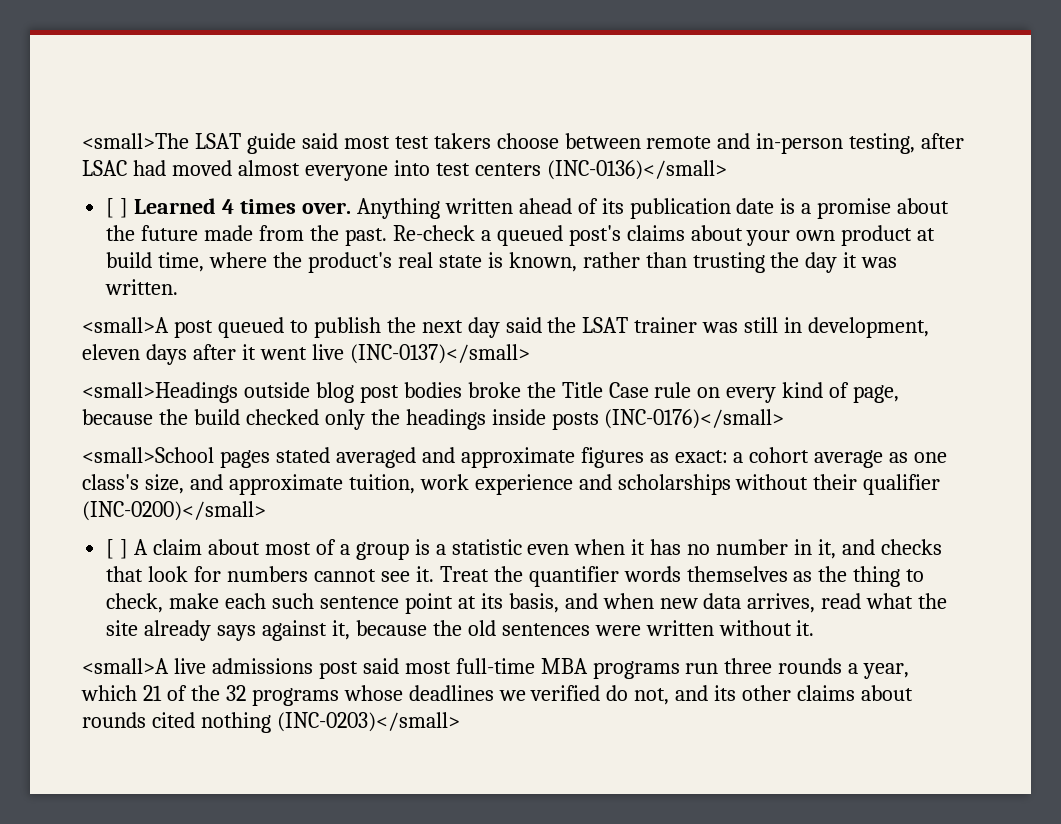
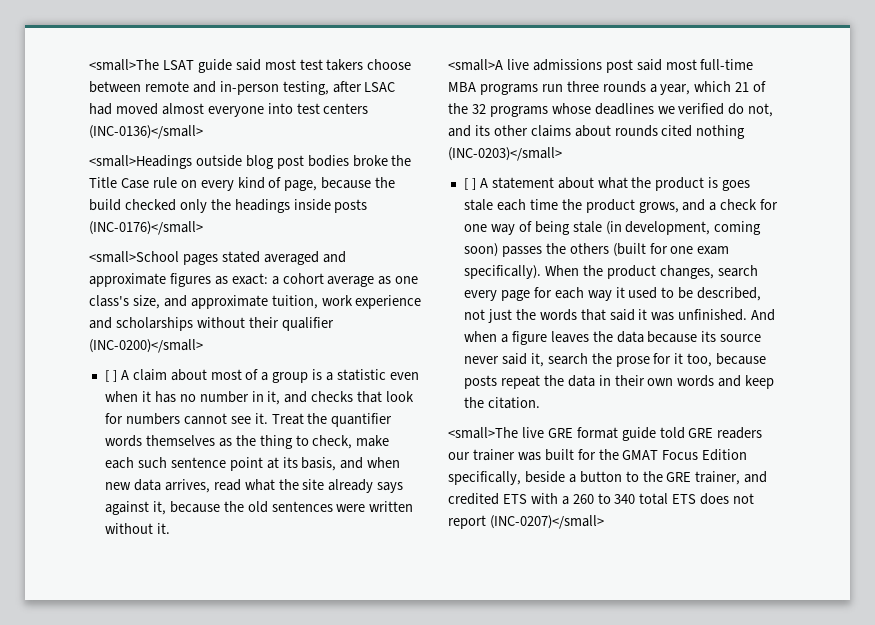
[106,198,950,219] [106,225,936,246] [106,252,898,273] [105,279,179,295] [82,317,930,338] [82,344,530,365] // [ ] Learned 4 times over. Anything written ahead of its publication date is a promise about the future made from the past. Re-check a queued post's claims about your own product at build time, where the product's real state is known, rather than trusting the day it was written. // <small>A post queued to publish the next day said the LSAT trainer was still in development, eleven days after it went live (INC-0137)</small> -> (203, 132) none
(460, 722) none -> [463,177,751,191] [463,199,779,213] [463,221,762,235] [463,243,730,257] [463,265,758,279] [463,287,762,301] [463,309,776,323] [463,331,762,345] [463,353,767,367] [463,375,775,389] [463,397,540,409] [448,427,763,441] [448,449,748,461] [448,471,768,485] [448,493,755,505] [448,515,604,529] // [ ] A statement about what the product is goes stale each time the product grows, and a check for one way of being stale (in development, coming soon) passes the others (built for one exam specifically). When the product changes, search every page for each way it used to be described, not just the words that said it was unfinished. And when a figure leaves the data because its source never said it, search the prose for it too, because posts repeat the data in their own words and keep the citation. // <small>The live GRE format guide told GRE readers our trainer was built for the GMAT Focus Edition specifically, beside a button to the GRE trainer, and credited ETS with a 260 to 340 total ETS does not report (INC-0207)</small>

